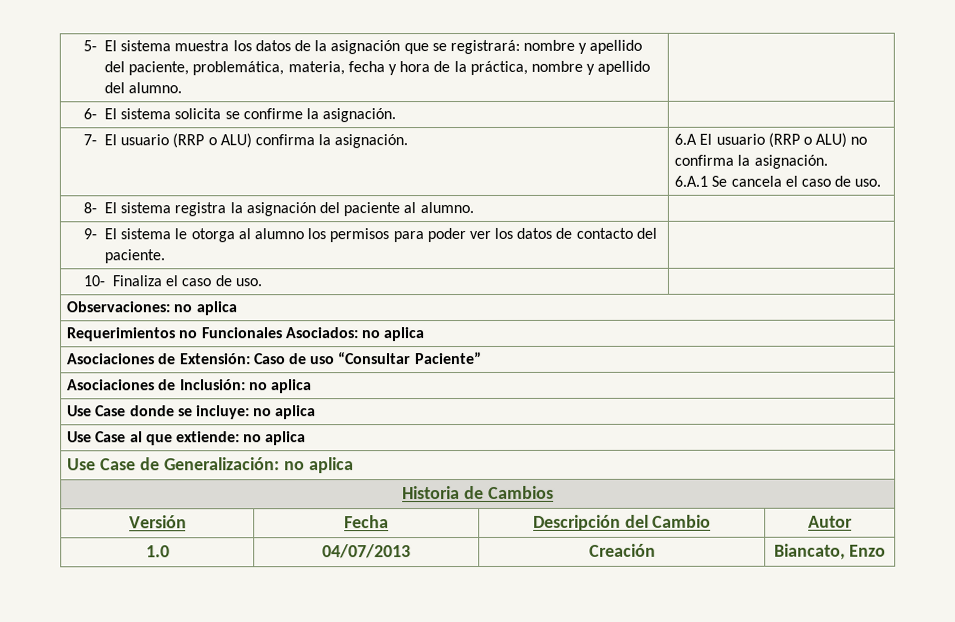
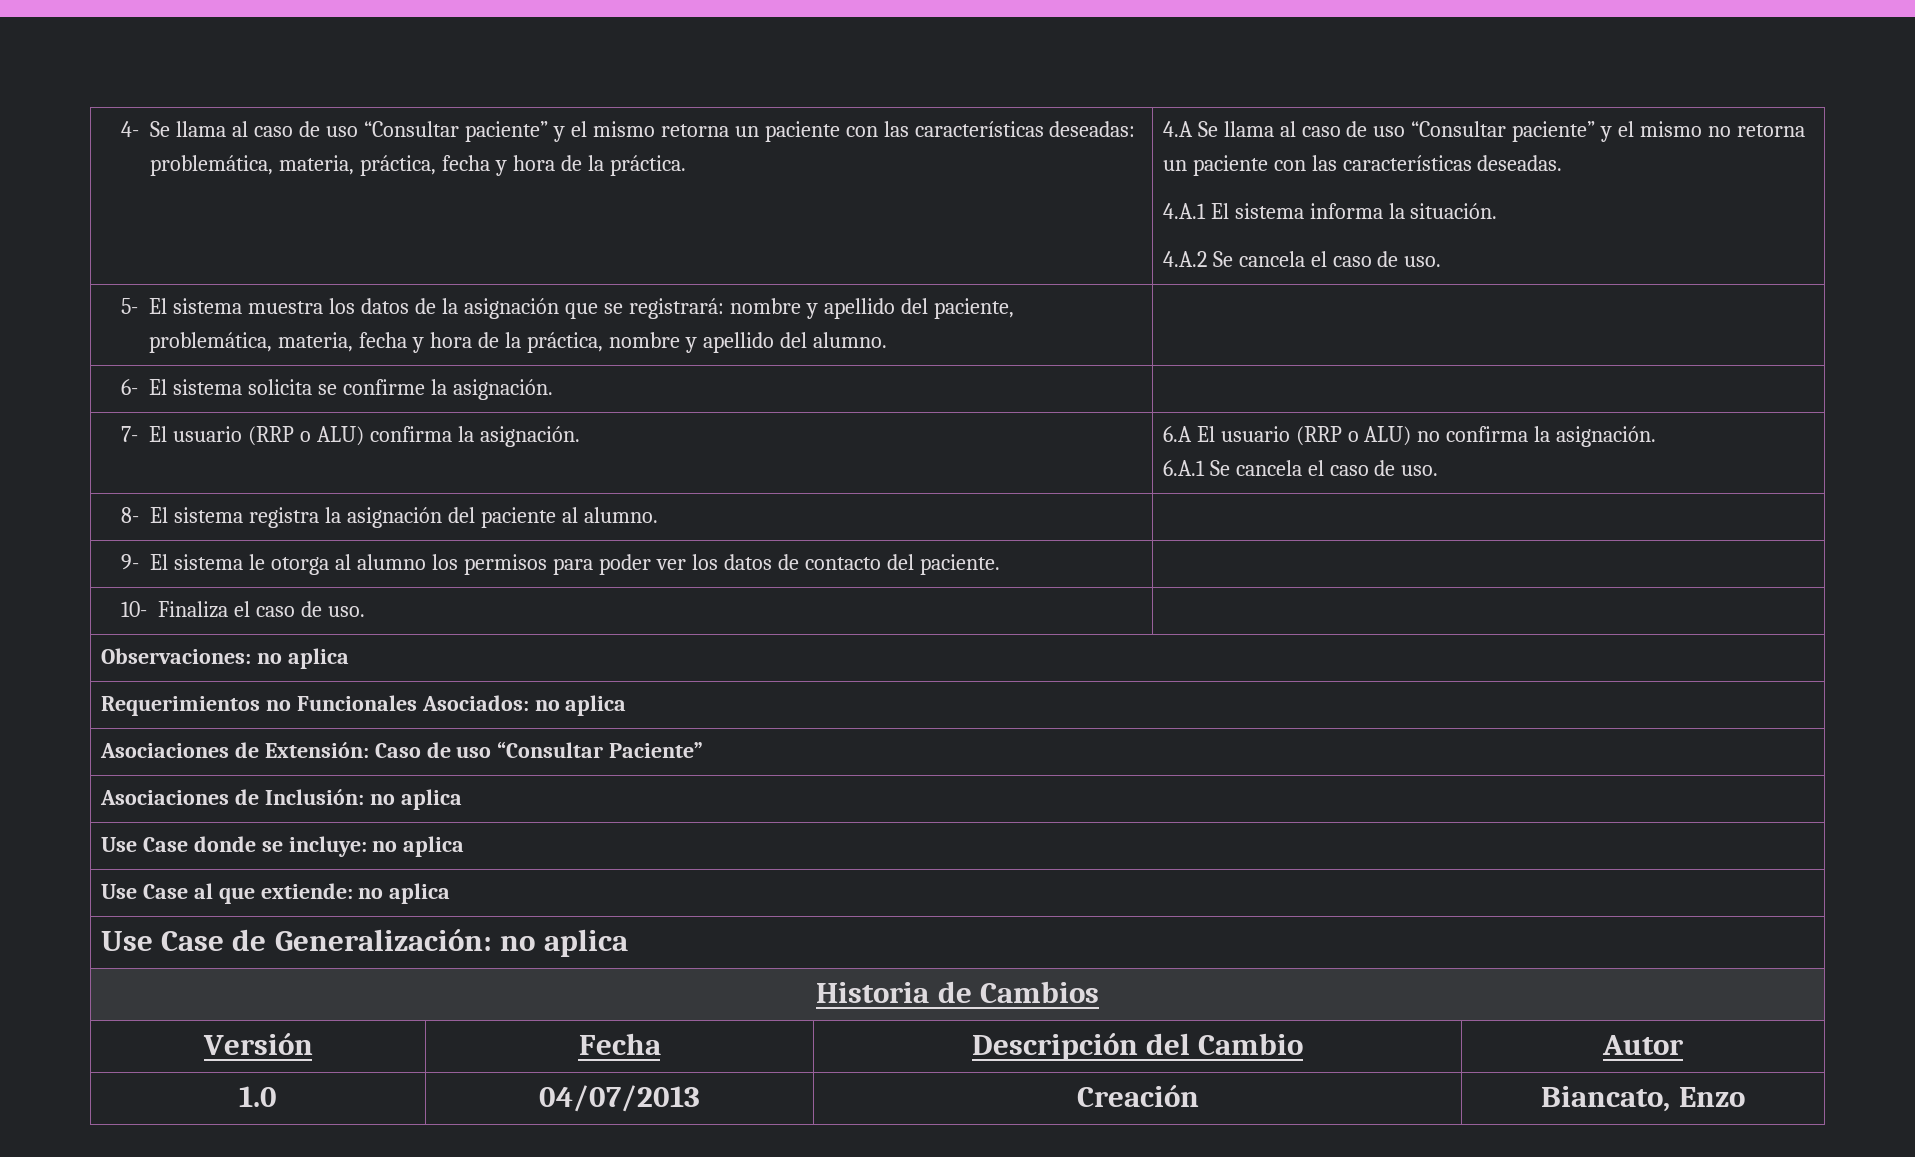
(83, 46) none -> [121,121,1136,142] [150,155,686,176] [1162,121,1805,142] [1162,155,1563,176] [1162,203,1498,219] [1162,251,1442,267] 4- Se llama al caso de uso “Consultar paciente” y el mismo retorna un paciente con las características deseadas: problemática, materia, práctica, fecha y hora de la práctica. | 4.A Se llama al caso de uso “Consultar paciente” y el mismo no retorna un paciente con las características deseadas. // 4.A.1 El sistema informa la situación. // 4.A.2 Se cancela el caso de uso. //

